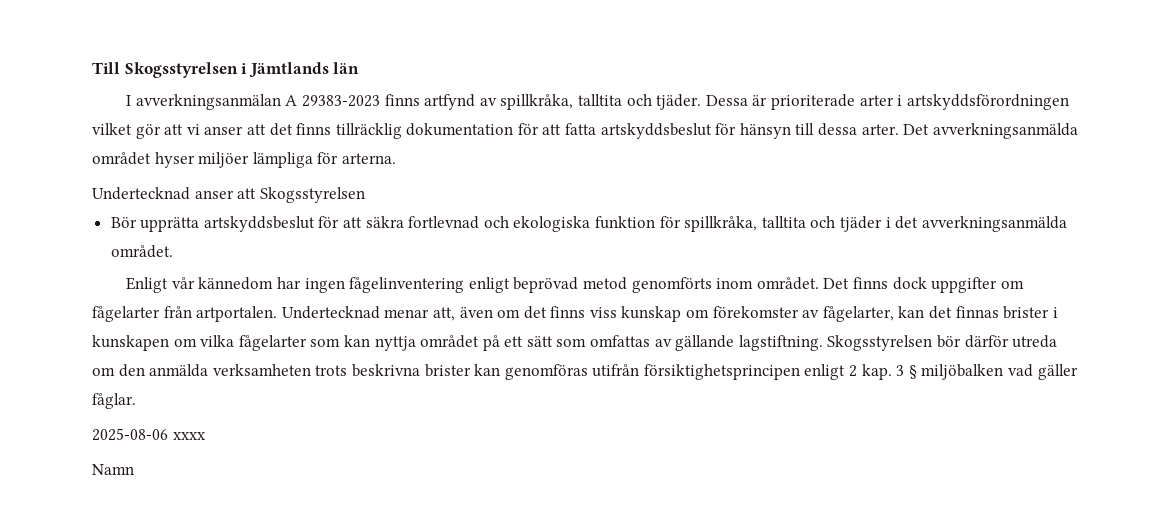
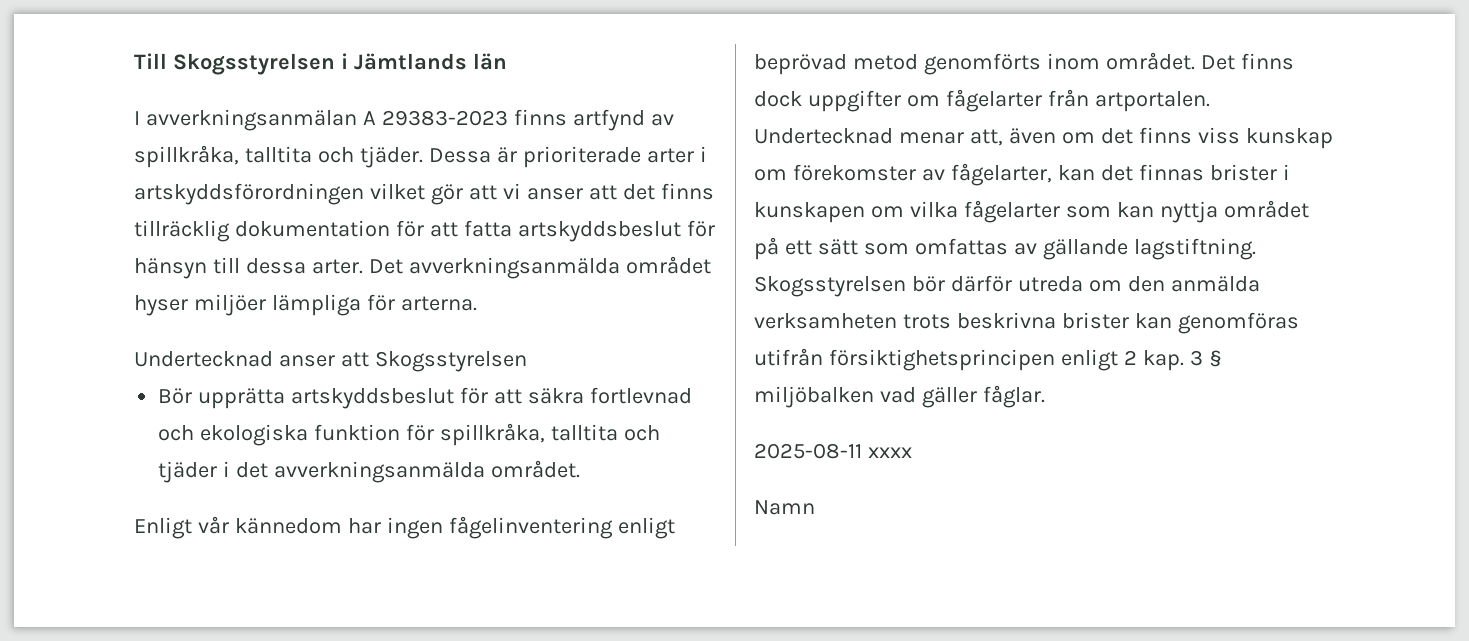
[92,428,168,441] 2025-08-06 -> [754,443,862,459] 2025-08-11

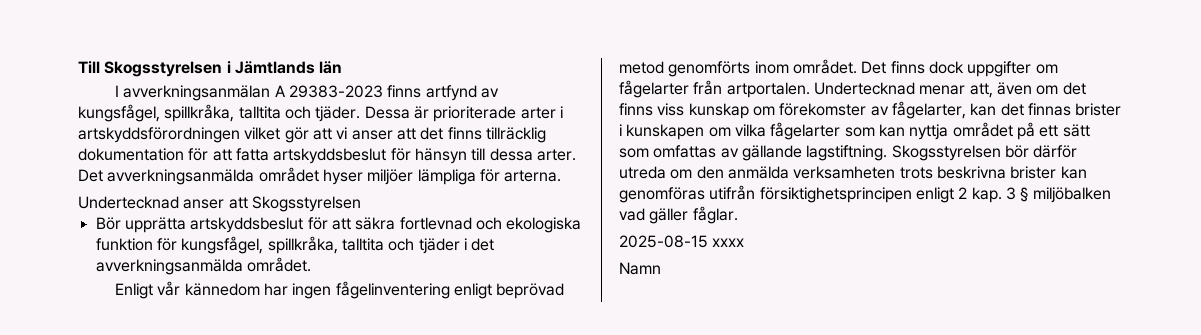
(674, 120) none -> [78,104,160,122] kungsfågel,
(435, 432) none -> [181,236,264,254] kungsfågel,
[754,443,862,459] 2025-08-11 -> [619,235,708,248] 2025-08-15

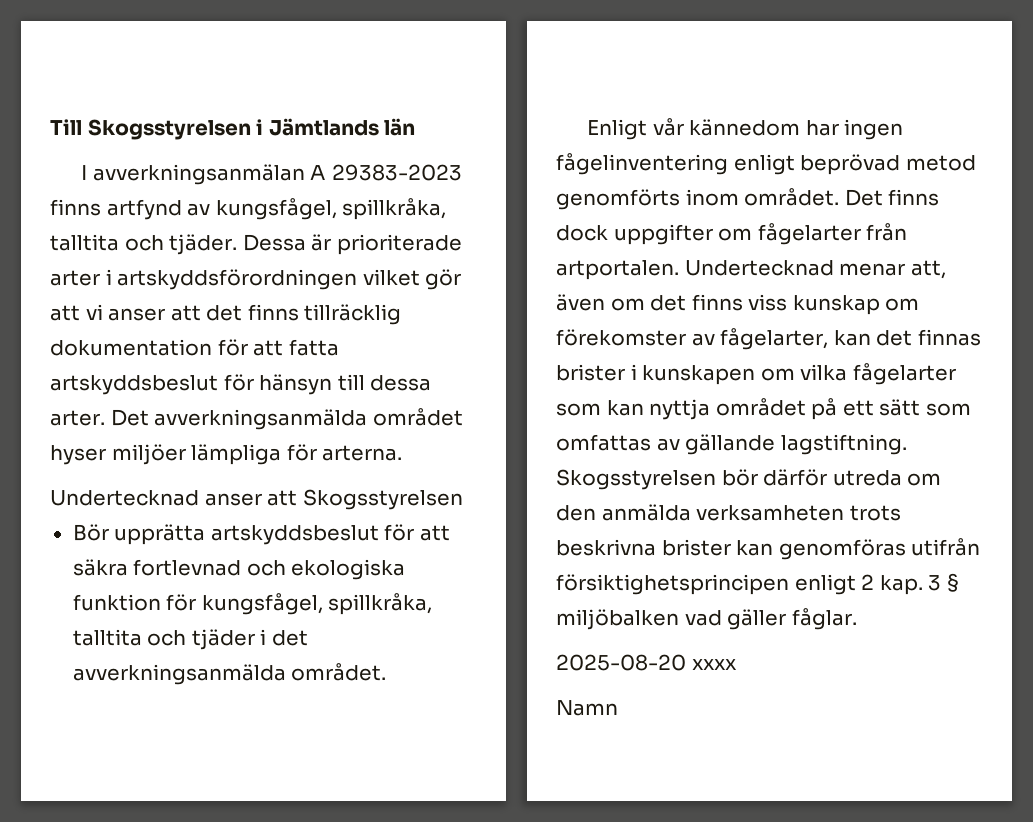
[619,235,708,248] 2025-08-15 -> [556,654,686,671] 2025-08-20

